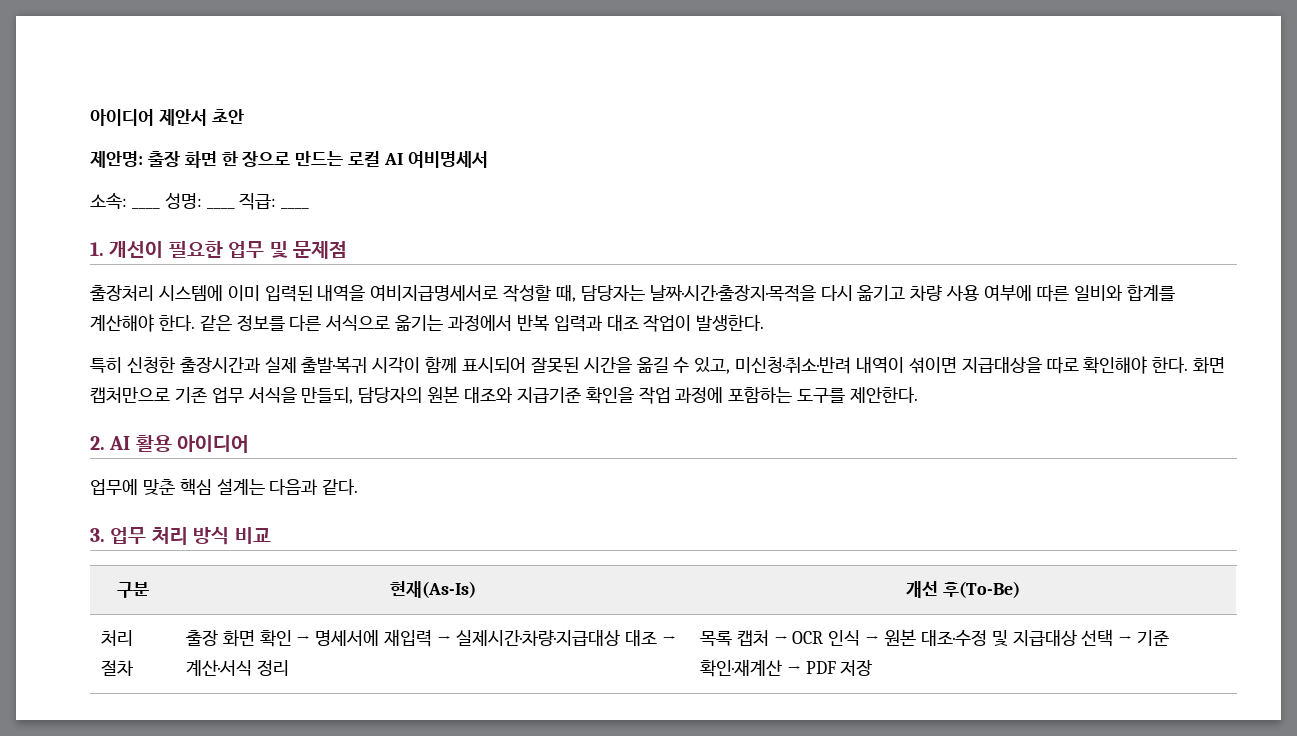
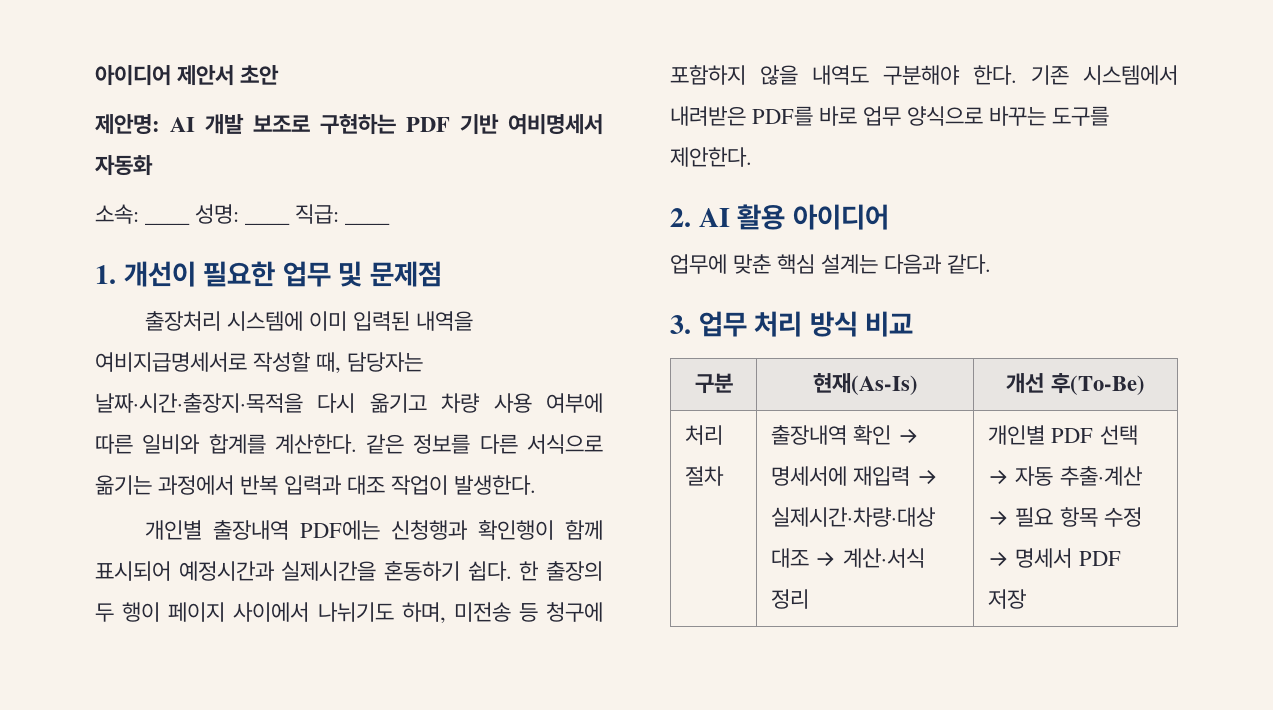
[147,151,404,168] 출장 화면 한 장으로 만드는 로컬 AI -> [170,114,499,135] AI 개발 보조로 구현하는 PDF 기반
(488, 159) none -> [95,155,153,176] 자동화
[90,314,195,332] 계산해야 한다. -> [274,434,357,454] 계산한다.
[90,356,1226,374] [90,386,793,404] 특히 신청한 출장시간과 실제 출발·복귀 시각이 함께 표시되어 잘못된 시간을 옮길 수 있고, 미신청·취소·반려 내역이 섞이면 지급대상을 따로 확인해야 한다. 화면 캡처만으로 기존 업무 서식을 만들되, 담당자의 원본 대조와 지급기준 확인을 작업 과정에 포함하는 -> [144,520,603,540] [95,561,604,581] [95,602,603,624] [670,65,1178,85] [670,106,1047,126] 개인별 출장내역 PDF에는 신청행과 확인행이 함께 표시되어 예정시간과 실제시간을 혼동하기 쉽다. 한 출장의 두 행이 페이지 사이에서 나뉘기도 하며, 미전송 등 청구에 포함하지 않을 내역도 구분해야 한다. 기존 시스템에서 내려받은 PDF를 바로 업무 양식으로 바꾸는
[185,629,255,647] 출장 화면 -> [771,425,848,445] 출장내역
[455,629,620,646] 실제시간·차량·지급대상 -> [771,507,936,527] 실제시간·차량·대상
[699,629,1170,647] [699,659,801,677] 목록 캡처 → OCR 인식 → 원본 대조·수정 및 지급대상 선택 → 기준 확인·재계산 → -> [988,425,1138,445] [988,466,1142,486] [988,507,1142,527] [988,548,1073,568] 개인별 PDF 선택 → 자동 추출·계산 → 필요 항목 수정 → 명세서

